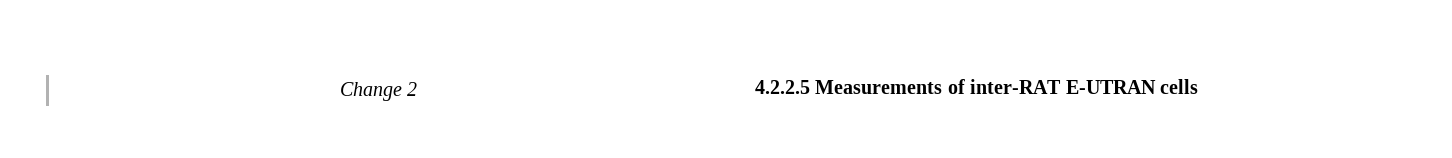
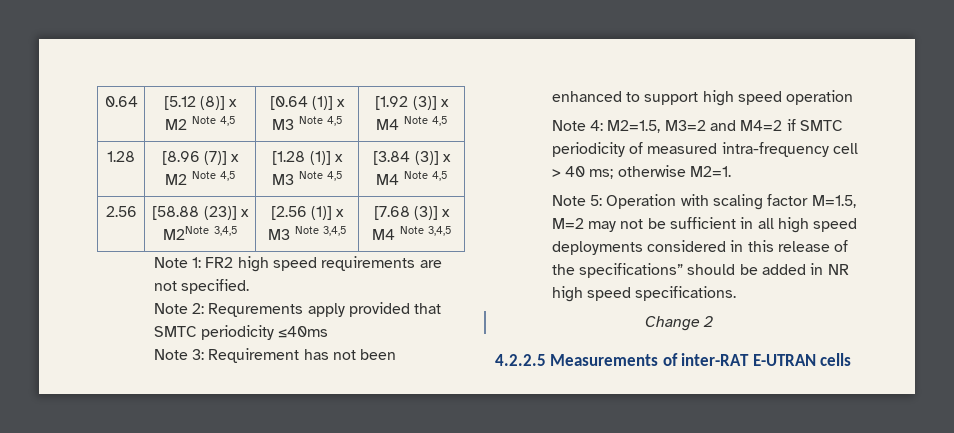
(339, 91) none -> [104,96,138,107] [163,96,238,110] [165,116,235,130] [269,96,346,110] [272,116,342,130] [375,96,449,110] [376,116,447,130] [107,151,135,162] [161,151,240,165] [165,171,235,185] [272,151,343,165] [272,171,342,185] [373,151,451,165] [376,171,447,185] [105,206,137,217] [152,206,249,220] [163,226,237,240] [270,206,345,220] [268,226,346,240] [373,206,451,220] [372,226,451,240] [153,256,442,272] [153,279,250,294] [153,302,442,317] [153,325,329,340] [153,348,397,363] [551,90,854,106] [551,119,843,133] [551,142,859,157] [551,165,732,179] [551,194,856,210] [551,217,858,233] [551,240,849,255] [551,263,849,278] [551,286,737,302] 0.64 | [5.12 (8)] x M2 Note 4,5 | [0.64 (1)] x M3 Note 4,5 | [1.92 (3)] x M4 Note 4,5 // 1.28 | [8.96 (7)] x M2 Note 4,5 | [1.28 (1)] x M3 Note 4,5 | [3.84 (3)] x M4 Note 4,5 // 2.56 | [58.88 (23)] x M2Note 3,4,5 | [2.56 (1)] x M3 Note 3,4,5 | [7.68 (3)] x M4 Note 3,4,5 // Note 1: FR2 high speed requirements are not specified. // Note 2: Requrements apply provided that SMTC periodicity ≤40ms // Note 3: Requirement has not been enhanced to support high speed operation // Note 4: M2=1.5, M3=2 and M4=2 if SMTC periodicity of measured intra-frequency cell > 40 ms; otherwise M2=1. // Note 5: Operation with scaling factor M=1.5, M=2 may not be sufficient in all high speed deployments considered in this release of the specifications” should be added in NR high speed specifications. //

